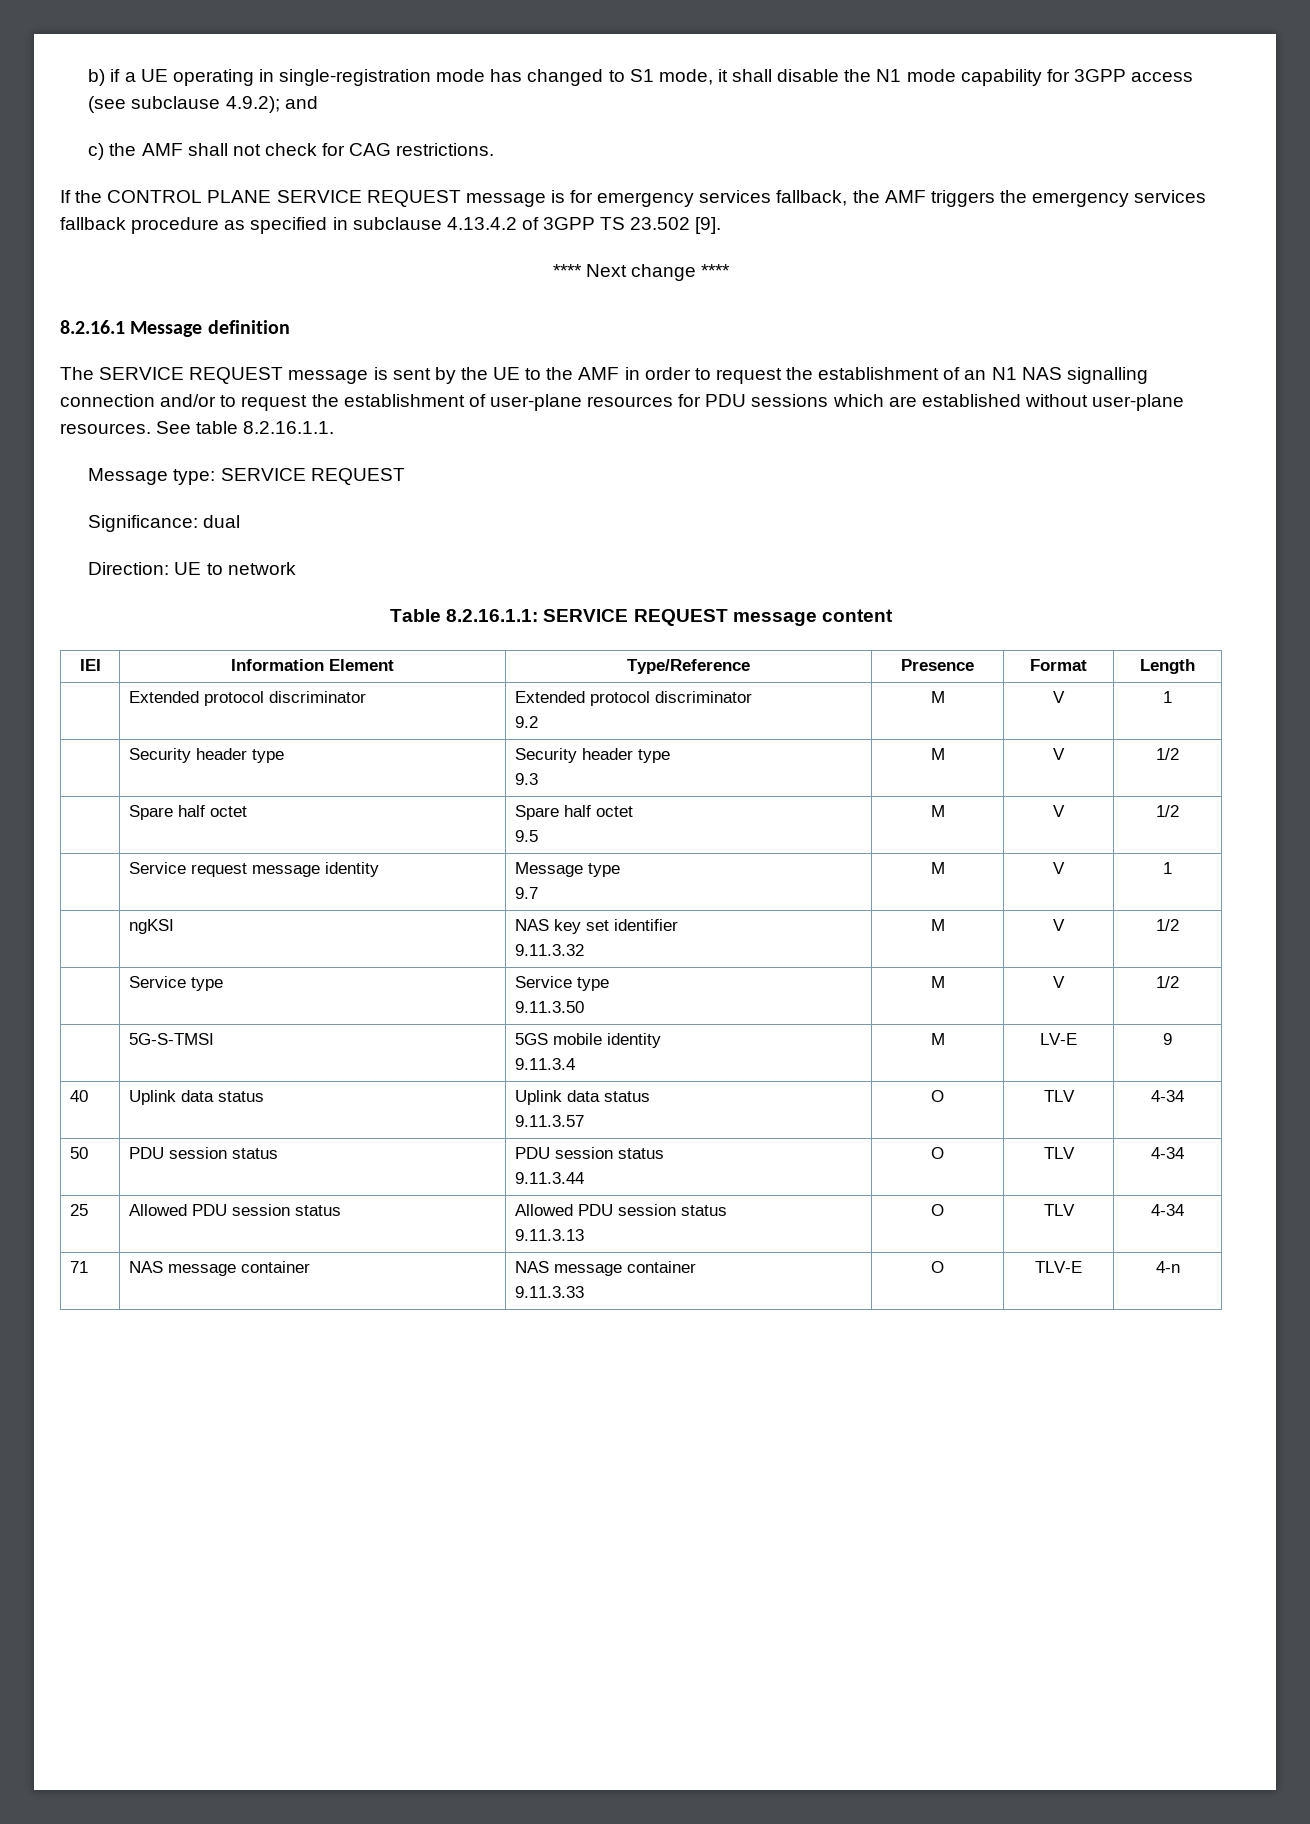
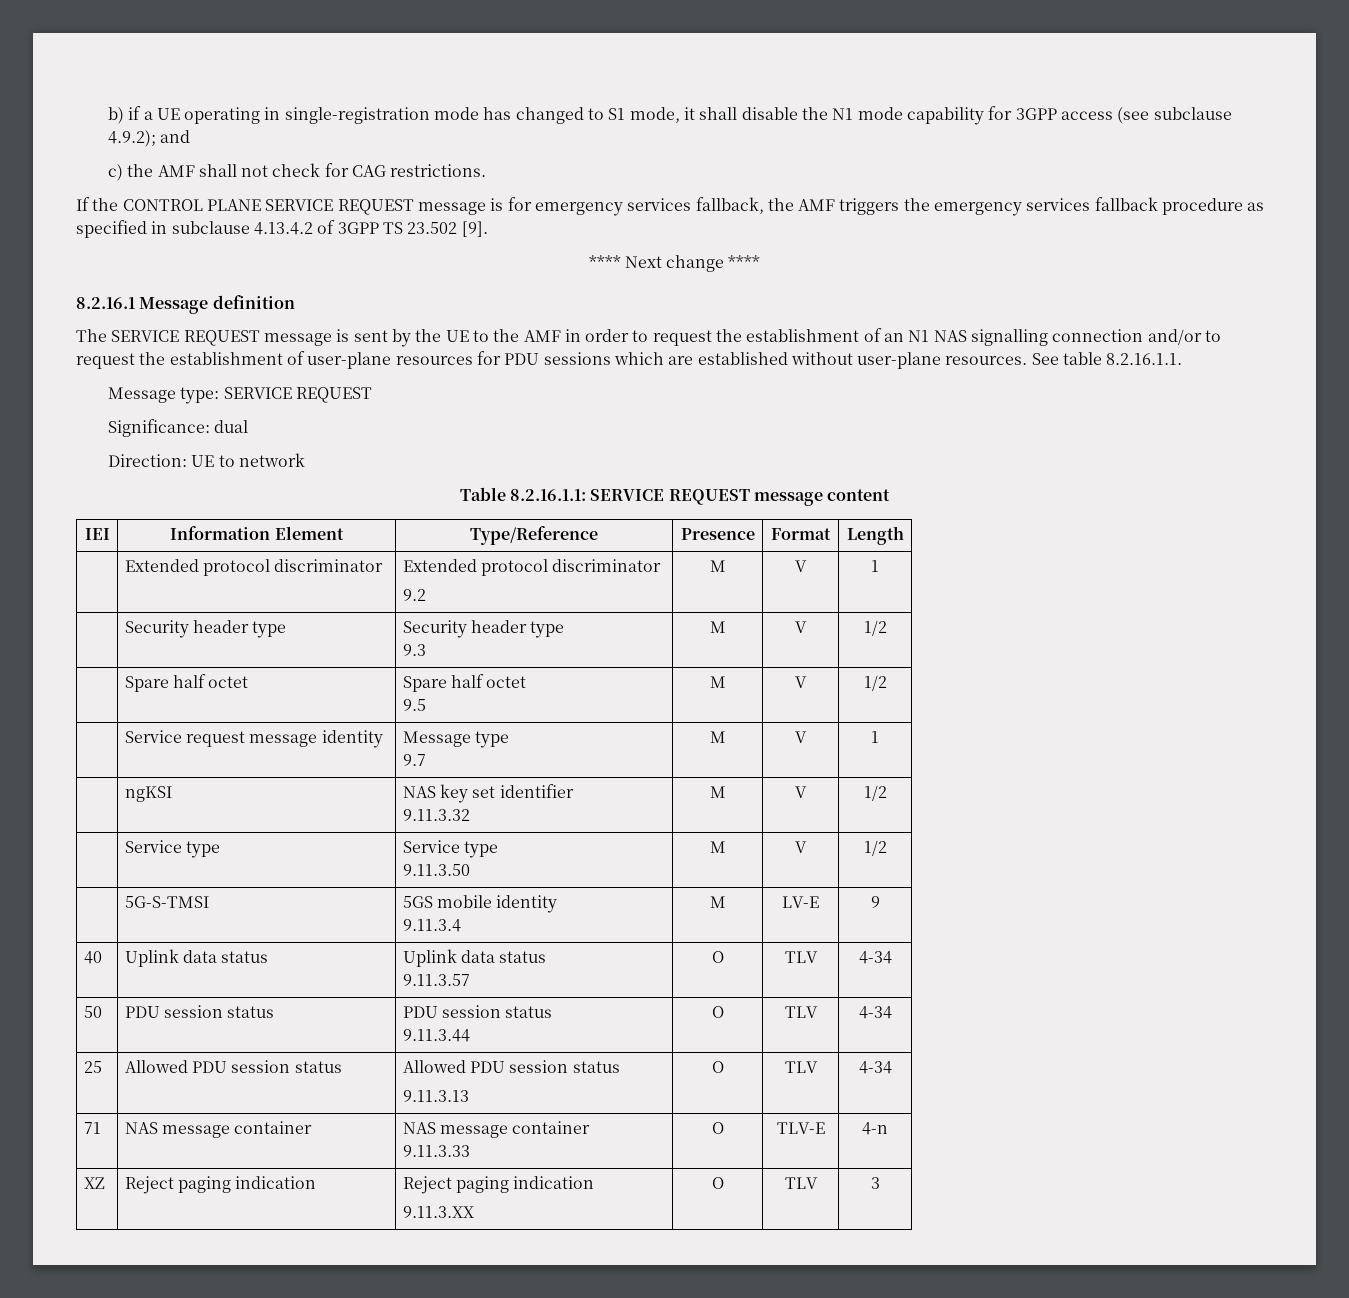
(1180, 1267) none -> [83,1177,105,1189] [124,1176,317,1194] [402,1176,595,1194] [402,1206,474,1218] [711,1177,724,1189] [784,1177,818,1189] [870,1177,880,1189] // XZ | Reject paging indication | Reject paging indication // 9.11.3.XX | O | TLV | 3

